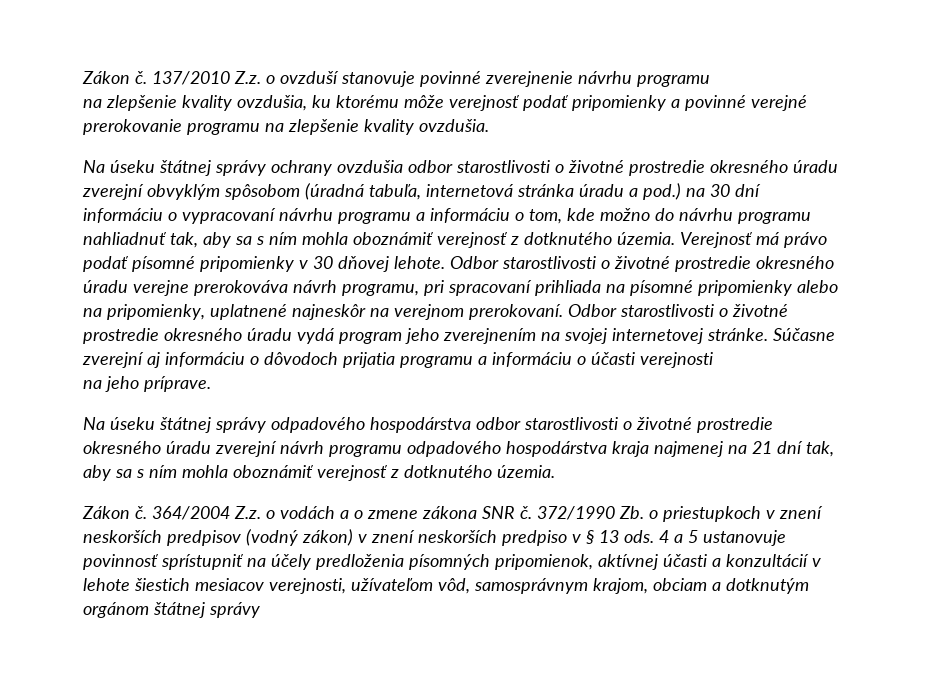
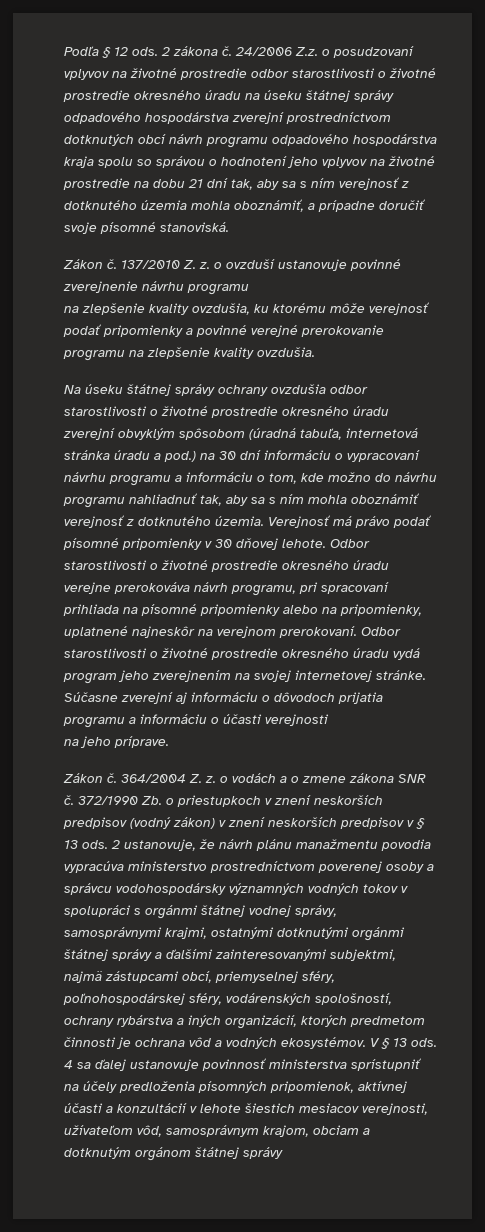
(82, 77) none -> [64,46,414,58] [64,68,436,80] [63,90,394,102] [64,112,391,124] [64,134,437,148] [64,156,435,168] [63,177,409,190] [64,199,425,212] [64,222,229,234] Podľa § 12 ods. 2 zákona č. 24/2006 Z.z. o posudzovaní vplyvov na životné prostredie odbor starostlivosti o životné prostredie okresného úradu na úseku štátnej správy odpadového hospodárstva zverejní prostredníctvom dotknutých obcí návrh programu odpadového hospodárstva kraja spolu so správou o hodnotení jeho vplyvov na životné prostredie na dobu 21 dní tak, aby sa s ním verejnosť z dotknutého územia mohla oboznámiť, a prípadne doručiť svoje písomné stanoviská. //
[234,71,261,84] Z.z. -> [183,260,210,269] Z. z.
[341,71,415,87] stanovuje -> [278,259,347,271] ustanovuje
[83,417,773,433] [83,441,834,457] [83,465,555,481] // Na úseku štátnej správy odpadového hospodárstva odbor starostlivosti o životné prostredie okresného úradu zverejní návrh programu odpadového hospodárstva kraja najmenej na 21 dní tak, aby sa s ním mohla oboznámiť verejnosť z dotknutého územia. -> (169, 742) none
[234,506,261,519] Z.z. -> [189,774,216,783] Z. z.
[502,530,567,546] predpiso -> [340,817,404,829] predpisov
[659,530,698,543] 4 a 5 -> [111,839,431,851] [64,861,434,873] [64,883,408,895] [64,905,337,919] [64,927,405,941] [64,949,396,961] [64,971,335,983] [63,993,392,1005] [64,1015,425,1029] [64,1037,437,1049] [64,1059,126,1071] 2 ustanovuje, že návrh plánu manažmentu povodia vypracúva ministerstvo prostredníctvom poverenej osoby a správcu vodohospodársky významných vodných tokov v spolupráci s orgánmi štátnej vodnej správy, samosprávnymi krajmi, ostatnými dotknutými orgánmi štátnej správy a ďalšími zainteresovanými subjektmi, najmä zástupcami obcí, priemyselnej sféry, poľnohospodárskej sféry, vodárenských spološností, ochrany rybárstva a iných organizácií, ktorých predmetom činnosti je ochrana vôd a vodných ekosystémov. V § 13 ods. 4 sa ďalej
(158, 562) none -> [269,1059,347,1069] ministerstva

